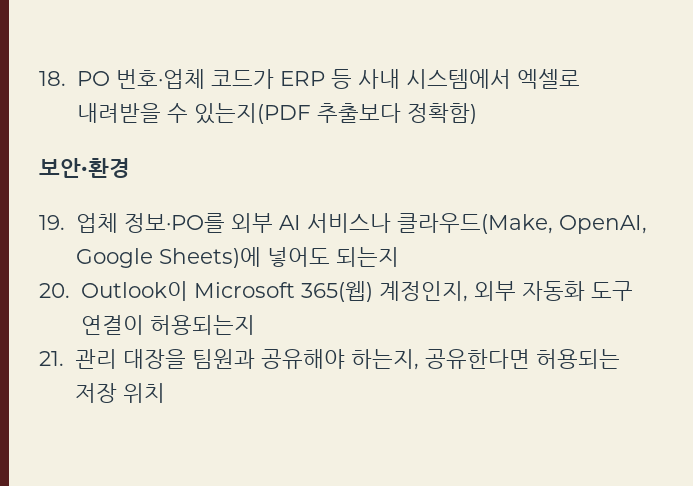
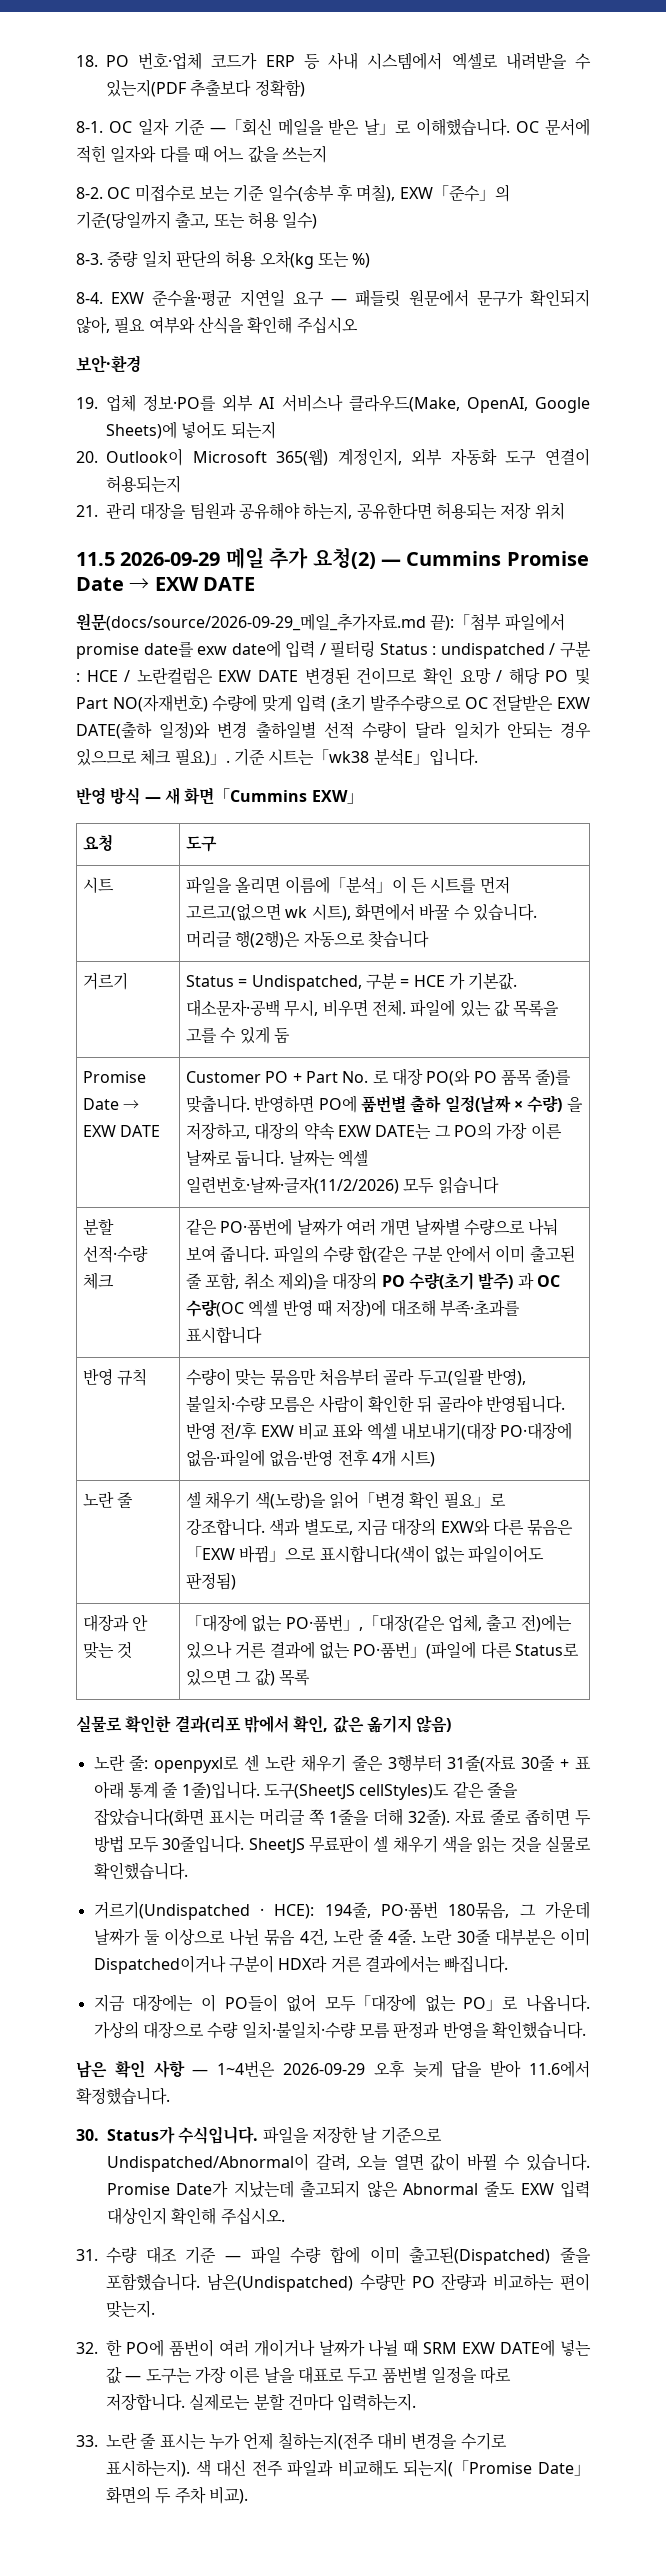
(477, 113) none -> [76,118,590,136] [76,145,327,163] [76,184,510,202] [76,211,318,229] [76,250,371,269] [76,289,590,307] [76,316,358,334] // 8-1. OC 일자 기준 —「회신 메일을 받은 날」로 이해했습니다. OC 문서에 적힌 일자와 다를 때 어느 값을 쓰는지 // 8-2. OC 미접수로 보는 기준 일수(송부 후 며칠), EXW「준수」의 기준(당일까지 출고, 또는 허용 일수) // 8-3. 중량 일치 판단의 허용 오차(kg 또는 %) // 8-4. EXW 준수율·평균 지연일 요구 — 패들릿 원문에서 문구가 확인되지 않아, 필요 여부와 산식을 확인해 주십시오
(165, 393) none -> [76,547,589,569] [76,577,256,591] [76,613,565,631] [76,640,592,659] [76,667,591,685] [76,694,590,712] [76,721,591,739] [76,748,478,766] [76,787,363,805] [83,834,114,851] [186,836,218,852] [83,877,115,893] [186,876,510,894] [186,903,538,921] [186,930,430,948] [83,972,129,990] [186,972,518,991] [186,999,560,1017] [186,1026,291,1044] [83,1071,147,1083] [83,1098,140,1110] [83,1125,161,1137] [186,1068,572,1086] [186,1095,583,1113] [186,1122,562,1140] [186,1149,369,1167] [186,1176,499,1194] [83,1218,115,1235] [83,1245,149,1263] [83,1272,115,1290] [186,1218,559,1236] [186,1245,575,1263] [186,1272,560,1290] [186,1299,521,1317] [186,1326,263,1344] [83,1368,148,1386] [186,1368,527,1386] [186,1395,566,1413] [186,1422,573,1440] [186,1449,436,1467] [83,1491,134,1508] [186,1491,506,1509] [186,1518,574,1536] [186,1545,545,1563] [186,1572,237,1590] [83,1614,149,1632] [83,1642,133,1659] [186,1614,572,1632] [186,1641,580,1659] [186,1668,311,1686] [76,1715,452,1733] [93,1754,592,1773] [93,1781,518,1800] [93,1808,592,1826] [93,1835,591,1854] [93,1862,188,1880] [93,1901,590,1920] [93,1928,590,1946] [93,1955,509,1974] [93,1994,590,2012] [93,2021,586,2039] [76,2060,590,2078] [76,2087,170,2105] [76,2126,442,2144] [107,2153,590,2172] [107,2180,590,2198] [107,2207,285,2225] [76,2246,591,2265] [106,2273,590,2292] [106,2300,155,2318] [76,2339,592,2357] [106,2366,512,2384] [106,2393,417,2411] [76,2432,507,2450] [106,2459,590,2477] [106,2486,248,2504] // 11.5 2026-09-29 메일 추가 요청(2) — Cummins Promise Date → EXW DATE // 원문(docs/source/2026-09-29_메일_추가자료.md 끝):「첨부 파일에서 promise date를 exw date에 입력 / 필터링 Status : undispatched / 구분 : HCE / 노란컬럼은 EXW DATE 변경된 건이므로 확인 요망 / 해당 PO 및 Part NO(자재번호) 수량에 맞게 입력 (초기 발주수량으로 OC 전달받은 EXW DATE(출하 일정)와 변경 출하일별 선적 수량이 달라 일치가 안되는 경우 있으므로 체크 필요)」. 기준 시트는「wk38 분석E」입니다. // 반영 방식 — 새 화면「Cummins EXW」 // 요청 | 도구 // 시트 | 파일을 올리면 이름에「분석」이 든 시트를 먼저 고르고(없으면 wk 시트), 화면에서 바꿀 수 있습니다. 머리글 행(2행)은 자동으로 찾습니다 // 거르기 | Status = Undispatched, 구분 = HCE 가 기본값. 대소문자·공백 무시, 비우면 전체. 파일에 있는 값 목록을 고를 수 있게 둠 // Promise Date → EXW DATE | Customer PO + Part No. 로 대장 PO(와 PO 품목 줄)를 맞춥니다. 반영하면 PO에 품번별 출하 일정(날짜 × 수량) 을 저장하고, 대장의 약속 EXW DATE는 그 PO의 가장 이른 날짜로 둡니다. 날짜는 엑셀 일련번호·날짜·글자(11/2/2026) 모두 읽습니다 // 분할 선적·수량 체크 | 같은 PO·품번에 날짜가 여러 개면 날짜별 수량으로 나눠 보여 줍니다. 파일의 수량 합(같은 구분 안에서 이미 출고된 줄 포함, 취소 제외)을 대장의 PO 수량(초기 발주) 과 OC 수량(OC 엑셀 반영 때 저장)에 대조해 부족·초과를 표시합니다 // 반영 규칙 | 수량이 맞는 묶음만 처음부터 골라 두고(일괄 반영), 불일치·수량 모름은 사람이 확인한 뒤 골라야 반영됩니다. 반영 전/후 EXW 비교 표와 엑셀 내보내기(대장 PO·대장에 없음·파일에 없음·반영 전후 4개 시트) // 노란 줄 | 셀 채우기 색(노랑)을 읽어「변경 확인 필요」로 강조합니다. 색과 별도로, 지금 대장의 EXW와 다른 묶음은「EXW 바뀜」으로 표시합니다(색이 없는 파일이어도 판정됨) // 대장과 안 맞는 것 | 「대장에 없는 PO·품번」,「대장(같은 업체, 출고 전)에는 있으나 거른 결과에 없는 PO·품번」(파일에 다른 Status로 있으면 그 값) 목록 // 실물로 확인한 결과(리포 밖에서 확인, 값은 옮기지 않음) // 노란 줄: openpyxl로 센 노란 채우기 줄은 3행부터 31줄(자료 30줄 + 표 아래 통계 줄 1줄)입니다. 도구(SheetJS cellStyles)도 같은 줄을 잡았습니다(화면 표시는 머리글 쪽 1줄을 더해 32줄). 자료 줄로 좁히면 두 방법 모두 30줄입니다. SheetJS 무료판이 셀 채우기 색을 읽는 것을 실물로 확인했습니다. // 거르기(Undispatched · HCE): 194줄, PO·품번 180묶음, 그 가운데 날짜가 둘 이상으로 나뉜 묶음 4건, 노란 줄 4줄. 노란 30줄 대부분은 이미 Dispatched이거나 구분이 HDX라 거른 결과에서는 빠집니다. // 지금 대장에는 이 PO들이 없어 모두「대장에 없는 PO」로 나옵니다. 가상의 대장으로 수량 일치·불일치·수량 모름 판정과 반영을 확인했습니다. // 남은 확인 사항 — 1~4번은 2026-09-29 오후 늦게 답을 받아 11.6에서 확정했습니다. // 30. Status가 수식입니다. 파일을 저장한 날 기준으로 Undispatched/Abnormal이 갈려, 오늘 열면 값이 바뀔 수 있습니다. Promise Date가 지났는데 출고되지 않은 Abnormal 줄도 EXW 입력 대상인지 확인해 주십시오. // 31. 수량 대조 기준 — 파일 수량 합에 이미 출고된(Dispatched) 줄을 포함했습니다. 남은(Undispatched) 수량만 PO 잔량과 비교하는 편이 맞는지. // 32. 한 PO에 품번이 여러 개이거나 날짜가 나뉠 때 SRM EXW DATE에 넣는 값 — 도구는 가장 이른 날을 대표로 두고 품번별 일정을 따로 저장합니다. 실제로는 분할 건마다 입력하는지. // 33. 노란 줄 표시는 누가 언제 칠하는지(전주 대비 변경을 수기로 표시하는지). 색 대신 전주 파일과 비교해도 되는지(「Promise Date」화면의 두 주차 비교).

